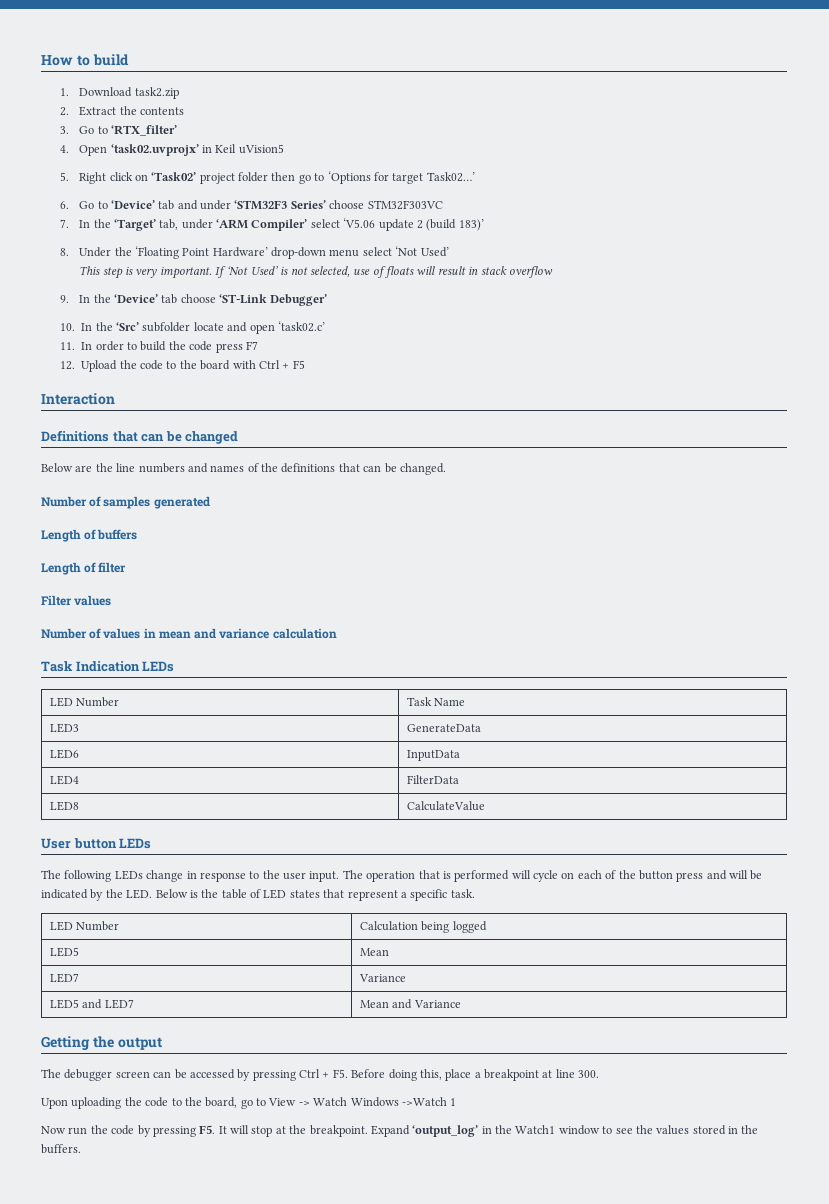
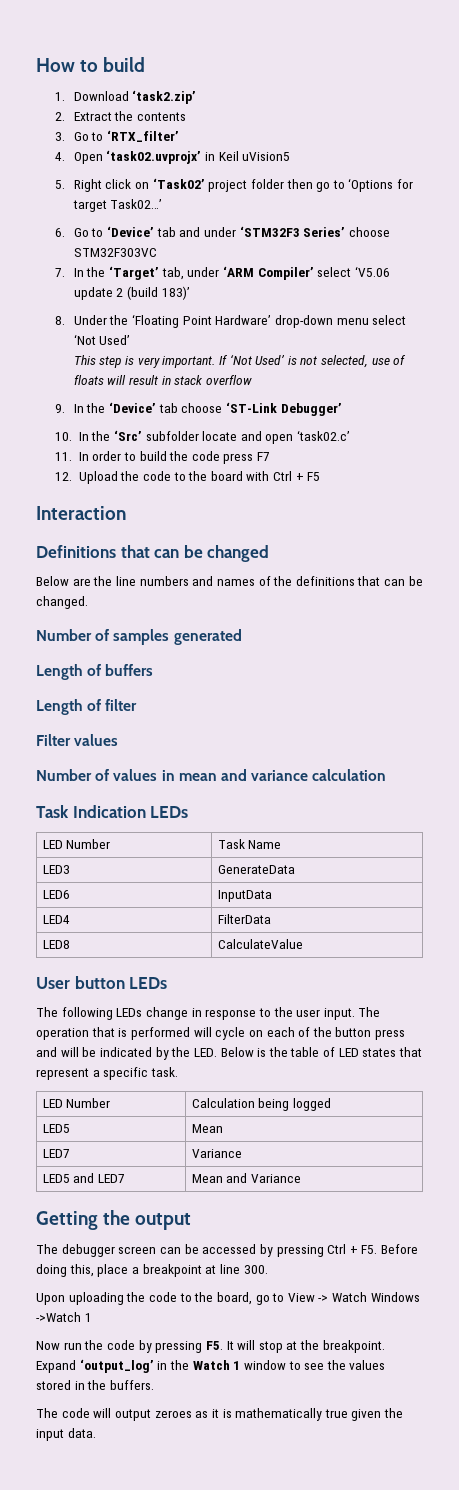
[134,87,179,99] task2.zip -> [132,90,197,104] ‘task2.zip’
[515,1125,556,1134] Watch1 -> [192,1360,241,1370] Watch 1
(81, 1149) none -> [36,1408,404,1421] [36,1428,96,1441] // The code will output zeroes as it is mathematically true given the input data.

